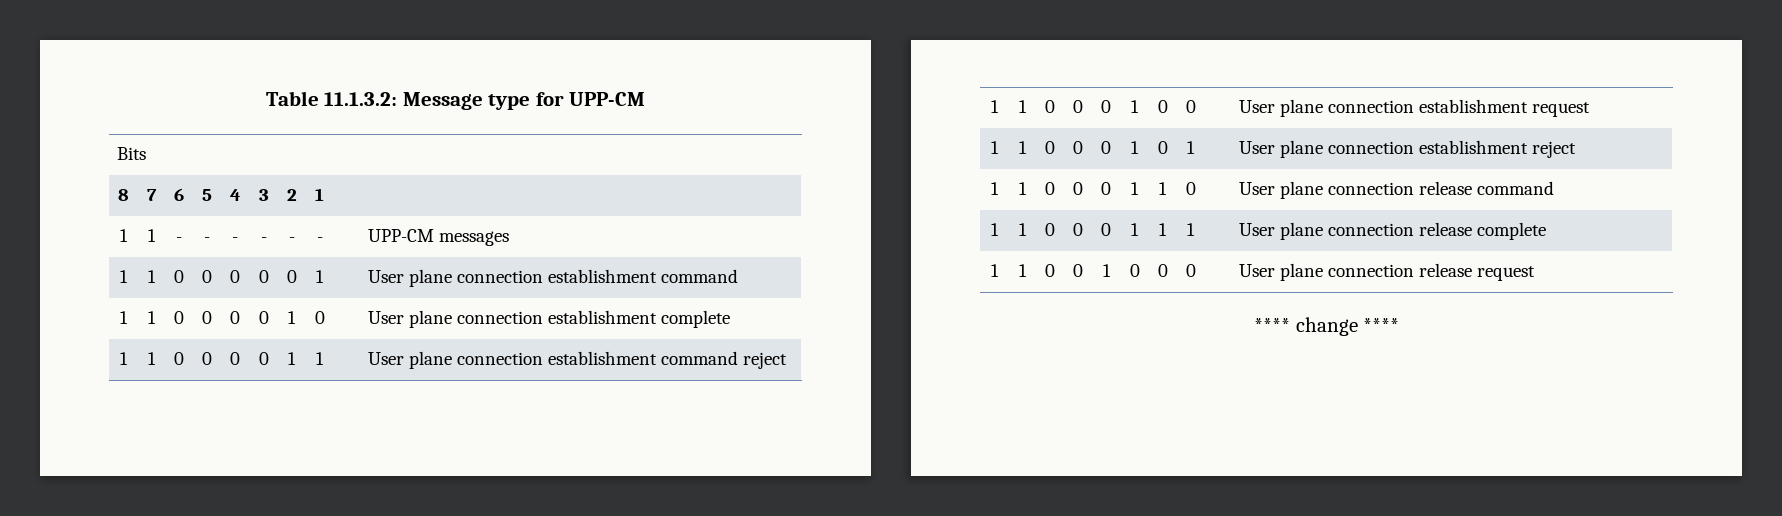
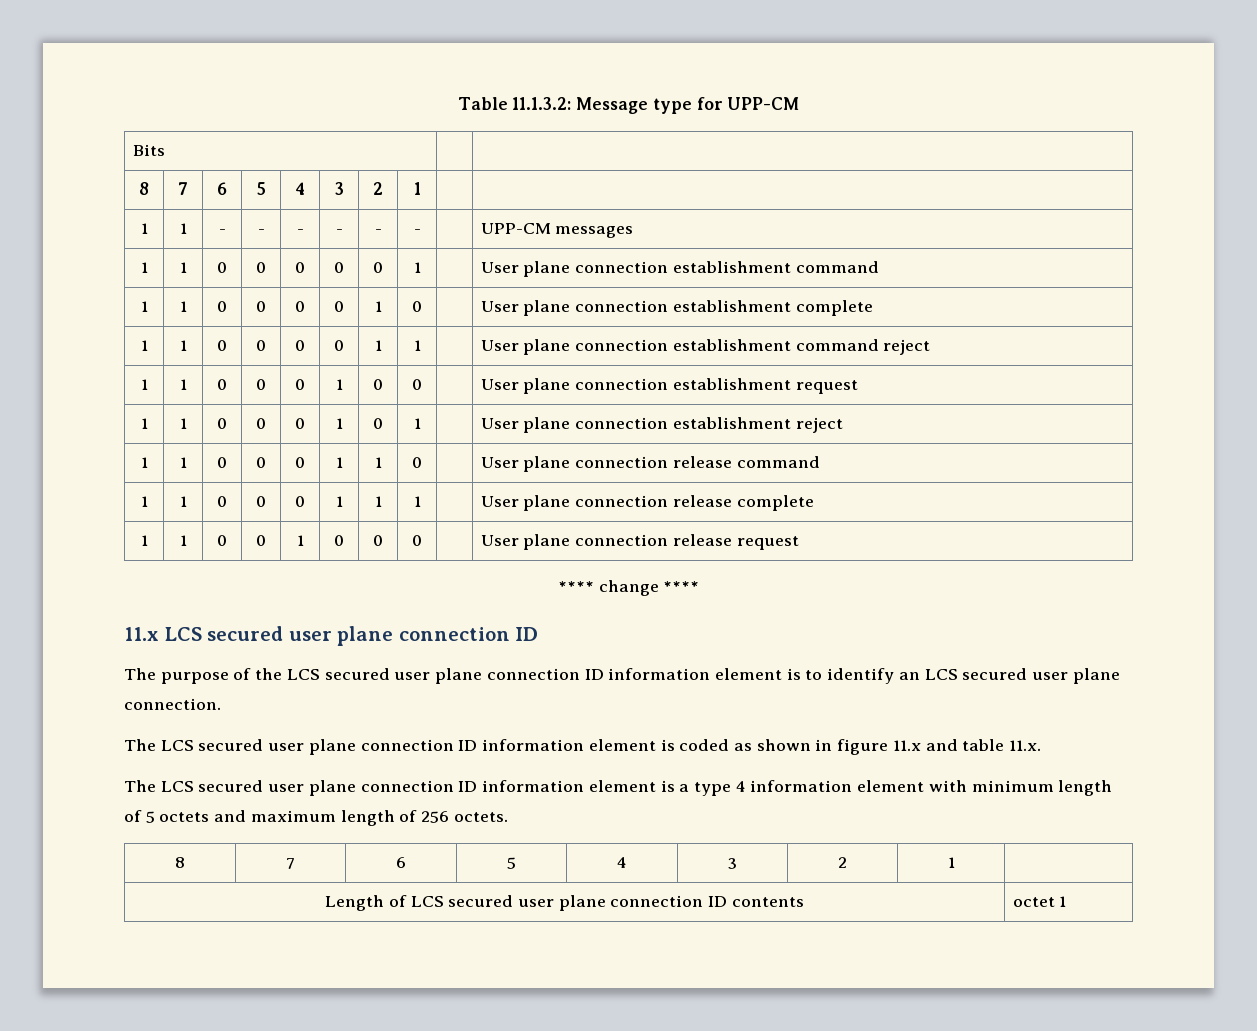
(1400, 325) none -> [124,626,539,646] [124,668,1120,684] [124,698,221,710] [124,739,1042,755] [124,780,1113,796] [124,810,508,826] [175,857,185,868] [286,858,295,869] [396,857,406,868] [507,857,516,869] [617,857,627,868] [728,858,737,869] [838,857,847,868] [947,857,955,868] [325,895,804,911] [1012,896,1067,907] // 11.x LCS secured user plane connection ID // The purpose of the LCS secured user plane connection ID information element is to identify an LCS secured user plane connection. // The LCS secured user plane connection ID information element is coded as shown in figure 11.x and table 11.x. // The LCS secured user plane connection ID information element is a type 4 information element with minimum length of 5 octets and maximum length of 256 octets. // 8 | 7 | 6 | 5 | 4 | 3 | 2 | 1 | // Length of LCS secured user plane connection ID contents | octet 1

